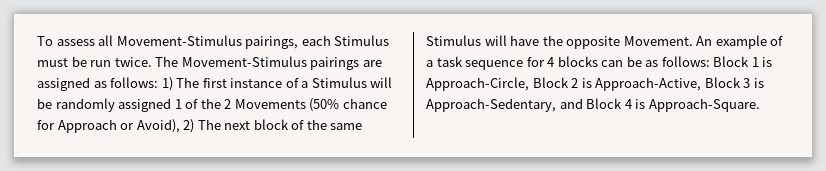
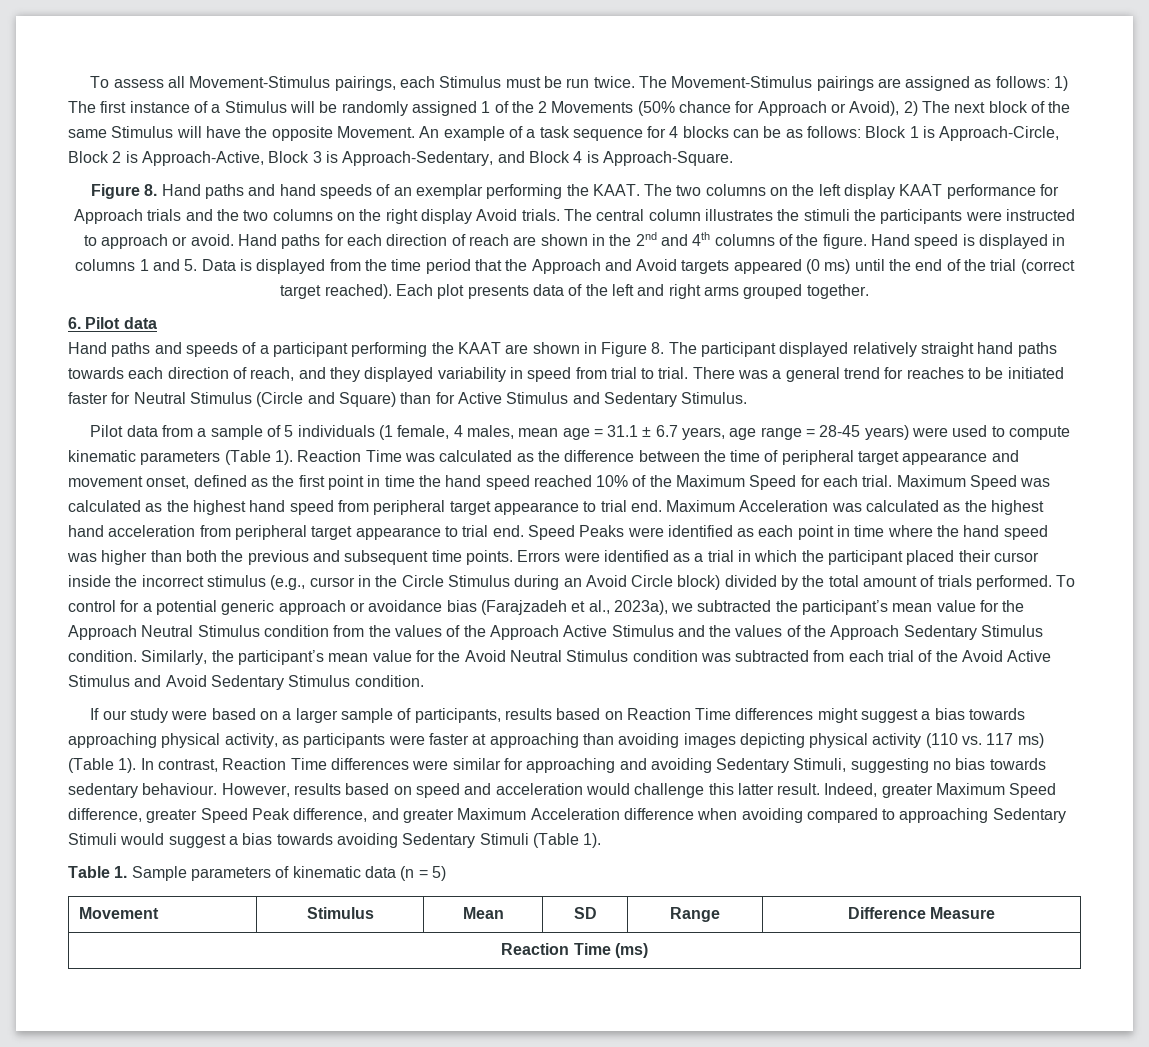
(760, 105) none -> [90,184,1060,199] [74,209,1075,224] [83,232,1066,249] [75,259,1075,274] [280,284,869,299] [68,317,157,329] [68,342,1057,357] [68,367,1064,382] [68,392,748,407] [90,425,1071,440] [68,450,1019,465] [68,475,1051,490] [68,500,1045,515] [68,525,1048,540] [67,550,1040,565] [68,575,1076,590] [68,600,1025,615] [68,625,1044,640] [68,650,1052,665] [68,675,424,690] [90,708,1026,723] [68,733,1044,748] [68,758,1046,773] [68,783,1057,798] [68,808,1066,823] [68,833,602,848] [68,866,446,881] [79,907,160,919] [306,907,374,919] [462,907,504,919] [573,907,597,919] [670,907,720,922] [847,907,996,919] [501,943,648,958] // Figure 8. Hand paths and hand speeds of an exemplar performing the KAAT. The two columns on the left display KAAT performance for Approach trials and the two columns on the right display Avoid trials. The central column illustrates the stimuli the participants were instructed to approach or avoid. Hand paths for each direction of reach are shown in the 2nd and 4th columns of the figure. Hand speed is displayed in columns 1 and 5. Data is displayed from the time period that the Approach and Avoid targets appeared (0 ms) until the end of the trial (correct target reached). Each plot presents data of the left and right arms grouped together. // 6. Pilot data // Hand paths and speeds of a participant performing the KAAT are shown in Figure 8. The participant displayed relatively straight hand paths towards each direction of reach, and they displayed variability in speed from trial to trial. There was a general trend for reaches to be initiated faster for Neutral Stimulus (Circle and Square) than for Active Stimulus and Sedentary Stimulus. // Pilot data from a sample of 5 individuals (1 female, 4 males, mean age = 31.1 ± 6.7 years, age range = 28-45 years) were used to compute kinematic parameters (Table 1). Reaction Time was calculated as the difference between the time of peripheral target appearance and movement onset, defined as the first point in time the hand speed reached 10% of the Maximum Speed for each trial. Maximum Speed was calculated as the highest hand speed from peripheral target appearance to trial end. Maximum Acceleration was calculated as the highest hand acceleration from peripheral target appearance to trial end. Speed Peaks were identified as each point in time where the hand speed was higher than both the previous and subsequent time points. Errors were identified as a trial in which the participant placed their cursor inside the incorrect stimulus (e.g., cursor in the Circle Stimulus during an Avoid Circle block) divided by the total amount of trials performed. To control for a potential generic approach or avoidance bias (Farajzadeh et al., 2023a), we subtracted the participant’s mean value for the Approach Neutral Stimulus condition from the values of the Approach Active Stimulus and the values of the Approach Sedentary Stimulus condition. Similarly, the participant’s mean value for the Avoid Neutral Stimulus condition was subtracted from each trial of the Avoid Active Stimulus and Avoid Sedentary Stimulus condition. // If our study were based on a larger sample of participants, results based on Reaction Time differences might suggest a bias towards approaching physical activity, as participants were faster at approaching than avoiding images depicting physical activity (110 vs. 117 ms) (Table 1). In contrast, Reaction Time differences were similar for approaching and avoiding Sedentary Stimuli, suggesting no bias towards sedentary behaviour. However, results based on speed and acceleration would challenge this latter result. Indeed, greater Maximum Speed difference, greater Speed Peak difference, and greater Maximum Acceleration difference when avoiding compared to approaching Sedentary Stimuli would suggest a bias towards avoiding Sedentary Stimuli (Table 1). // Table 1. Sample parameters of kinematic data (n = 5) // Movement | Stimulus | Mean | SD | Range | Difference Measure // Reaction Time (ms)

